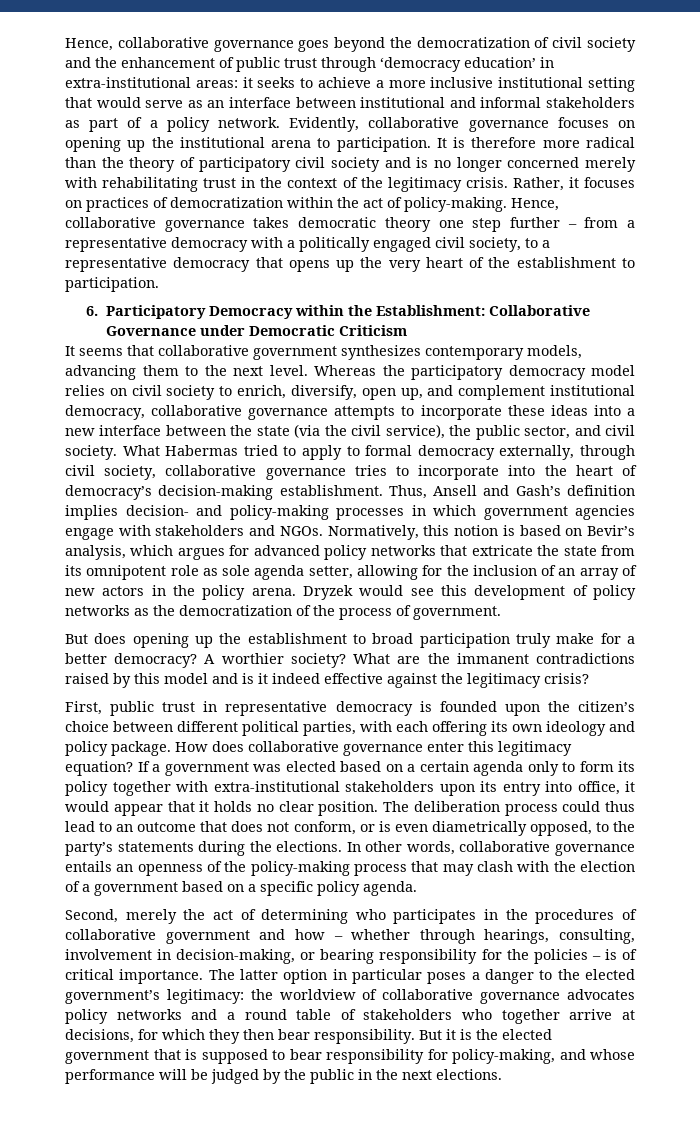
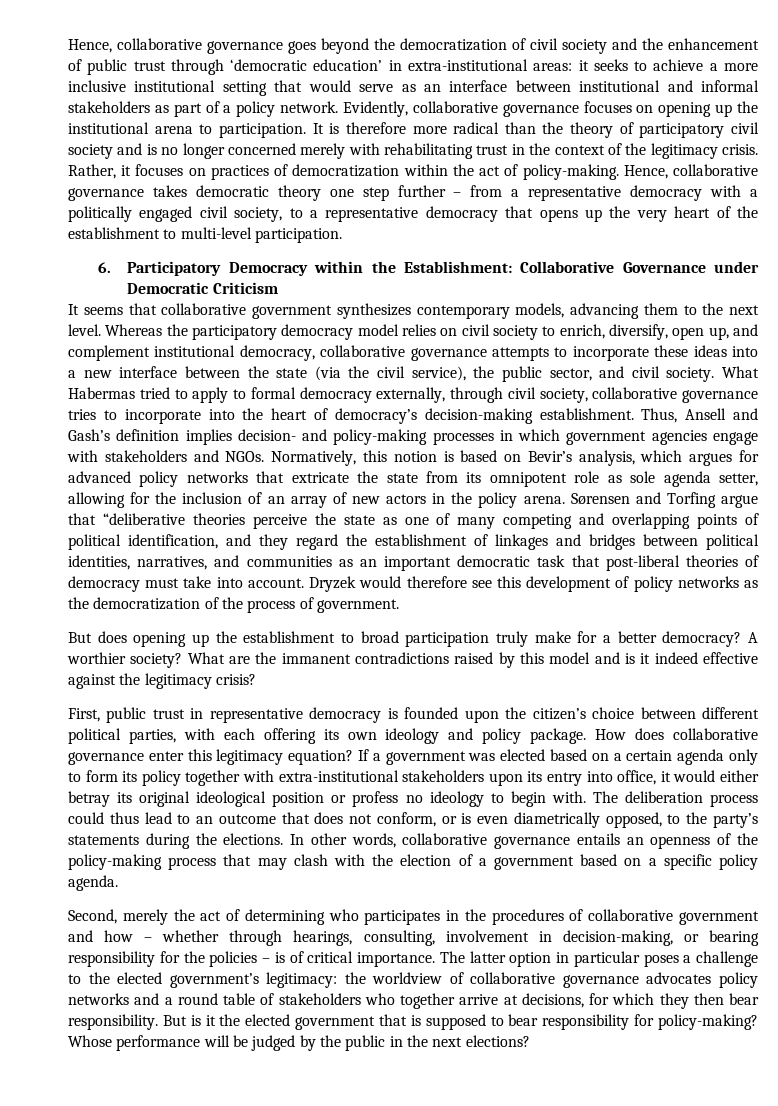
[380,57,461,72] ‘democracy -> [230,59,308,71] ‘democratic
(635, 263) none -> [180,227,252,239] multi-level
(296, 592) none -> [570,492,759,508] [68,513,760,529] [68,534,759,550] [68,555,760,571] [68,576,304,592] Sørensen and Torfing argue that “deliberative theories perceive the state as one of many competing and overlapping points of political identification, and they regard the establishment of linkages and bridges between political identities, narratives, and communities as an important democratic task that post-liberal theories of democracy must take into account.
(404, 590) none -> [406,576,467,588] therefore
[113,801,379,816] appear that it holds no clear position. -> [720,770,760,782] [68,791,586,807] either betray its original ideological position or profess no ideology to begin with.
[484,969,534,984] danger -> [696,951,758,967] challenge
[446,1029,472,1040] it is -> [190,1015,216,1026] is it
[452,1049,635,1064] policy-making, and whose -> [658,1014,758,1030] [68,1035,112,1047] policy-making? Whose
[436,1069,502,1080] elections. -> [465,1035,530,1047] elections?

